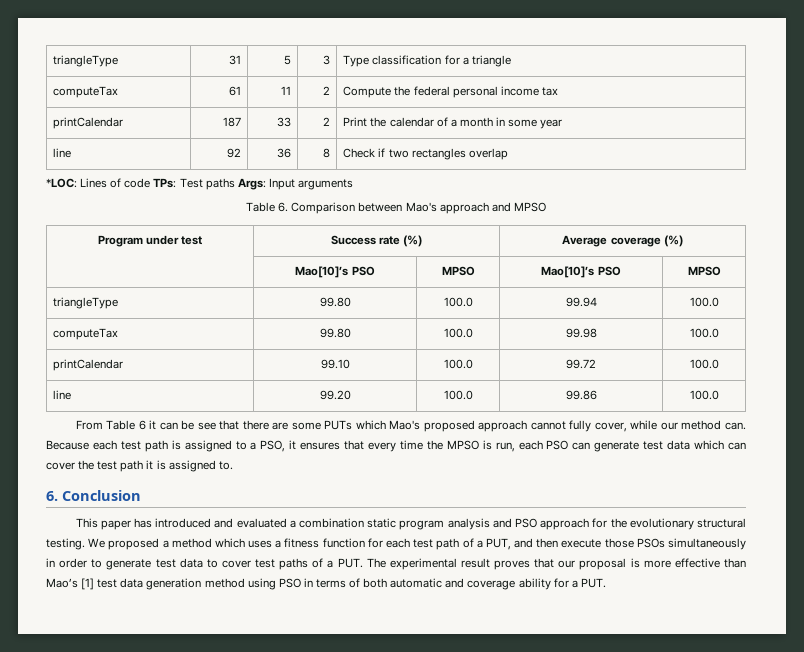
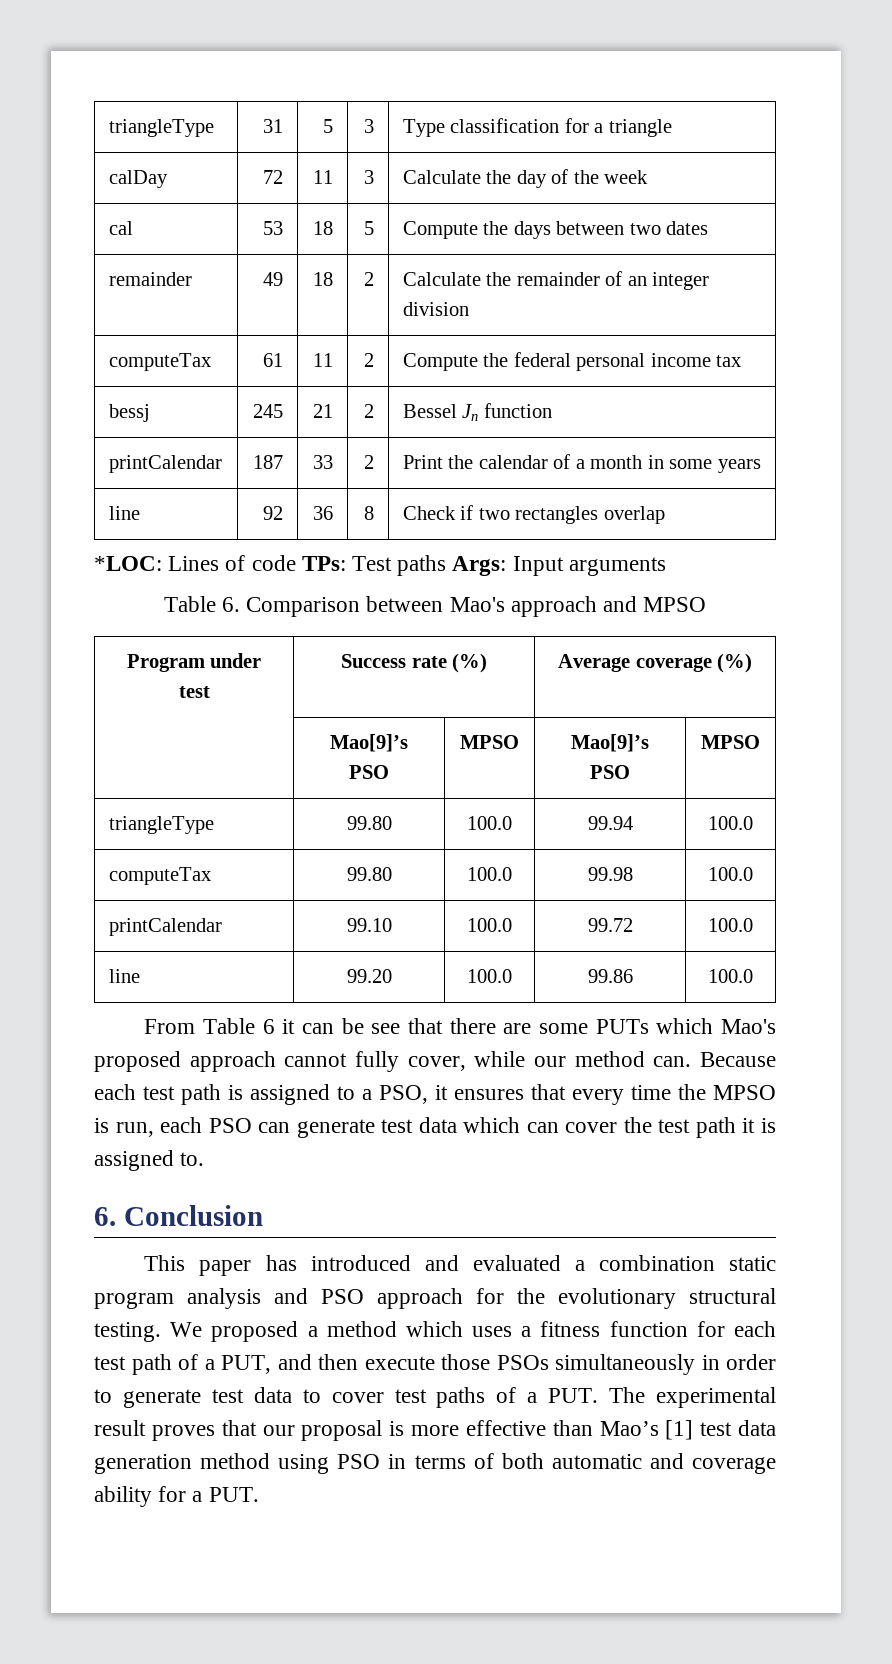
(511, 61) none -> [108,170,168,188] [263,170,284,184] [313,170,334,184] [364,170,375,184] [402,169,649,188] [108,221,133,235] [263,221,284,235] [313,221,334,235] [364,221,375,235] [402,221,709,239] [108,272,192,286] [263,272,284,286] [313,272,334,286] [364,272,375,286] [402,271,710,290] [402,302,469,316] // calDay | 72 | 11 | 3 | Calculate the day of the week // cal | 53 | 18 | 5 | Compute the days between two dates // remainder | 49 | 18 | 2 | Calculate the remainder of an integer division
(558, 91) none -> [108,404,150,422] [253,404,284,418] [313,404,334,418] [364,404,375,418] [402,403,552,421] // bessj | 245 | 21 | 2 | Bessel Jn function
[540,119,563,129] year -> [717,459,761,473] years
[295,266,349,278] Mao[10]’s -> [330,734,408,752] Mao[9]’s
[541,266,595,278] Mao[10]’s -> [571,734,649,752] Mao[9]’s

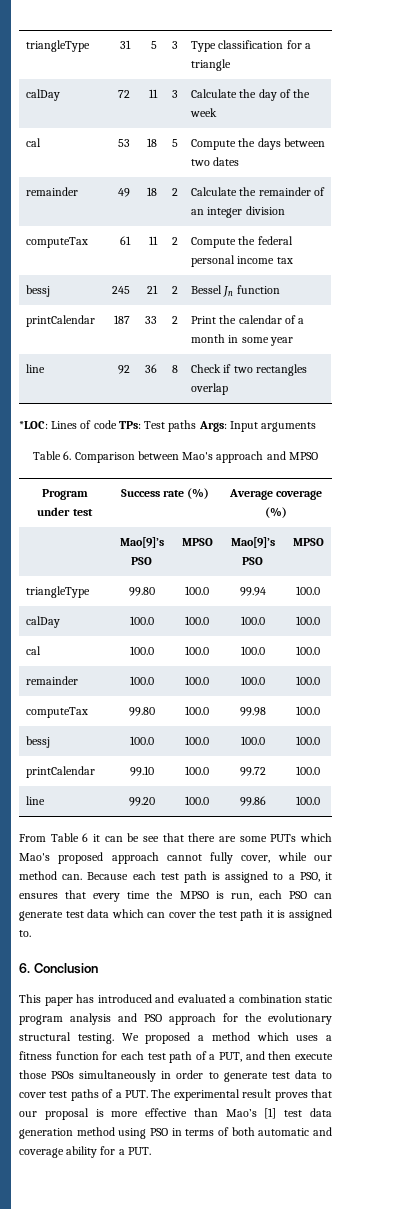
[717,459,761,473] years -> [269,337,293,346] year
(753, 823) none -> [26,616,61,628] [129,616,154,625] [185,616,209,625] [240,616,265,625] [296,616,320,625] [26,646,42,655] [129,646,154,655] [185,646,209,655] [240,646,265,655] [296,646,320,655] [26,676,79,685] [129,676,154,685] [185,676,209,685] [240,676,265,685] [296,676,320,685] // calDay | 100.0 | 100.0 | 100.0 | 100.0 // cal | 100.0 | 100.0 | 100.0 | 100.0 // remainder | 100.0 | 100.0 | 100.0 | 100.0
(753, 874) none -> [26,736,51,748] [129,736,154,745] [185,736,209,745] [240,736,265,745] [296,736,320,745] // bessj | 100.0 | 100.0 | 100.0 | 100.0

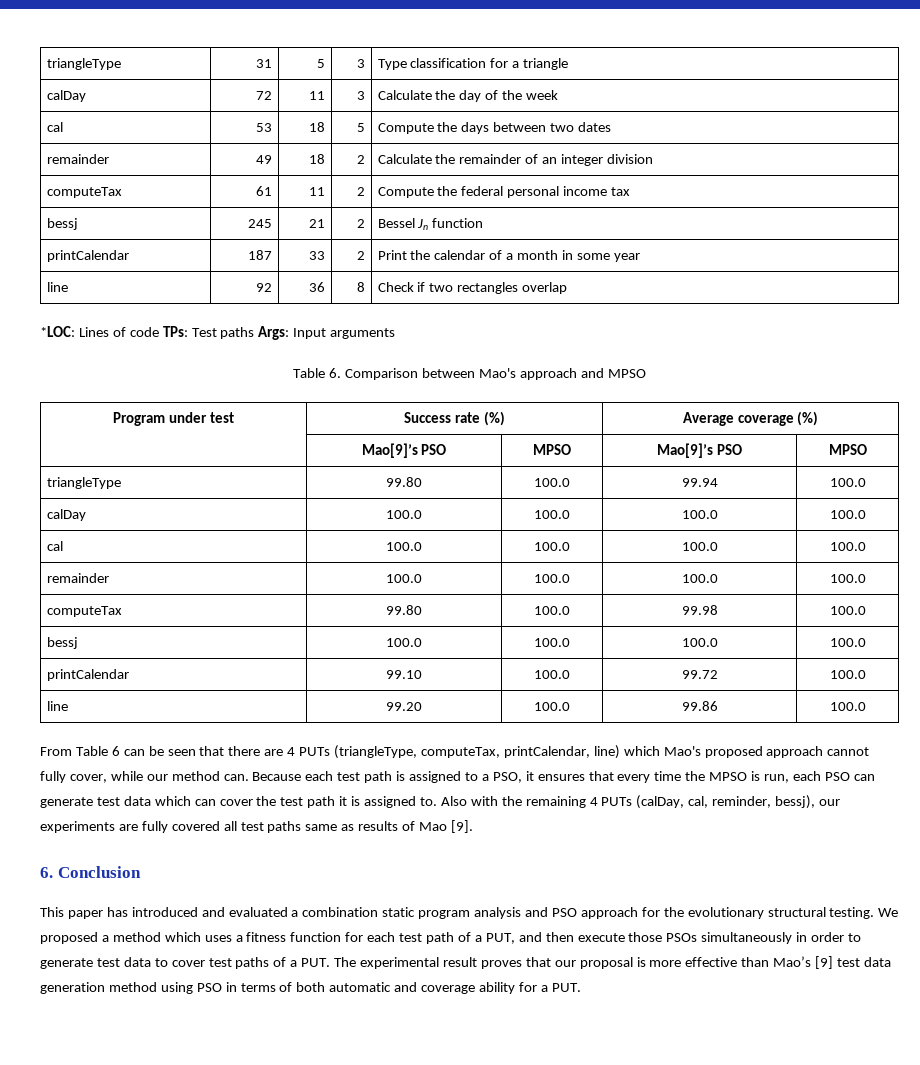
[93,834,101,842] it -> (120, 751) none
[143,836,160,842] see -> [167,749,196,756] seen
[239,834,297,842] some PUTs -> [287,745,620,759] 4 PUTs (triangleType, computeTax, printCalendar, line)
(31, 933) none -> [440,795,841,809] [40,820,473,833] Also with the remaining 4 PUTs (calDay, cal, reminder, bessj), our experiments are fully covered all test paths same as results of Mao [9].
[264,1108,277,1119] [1] -> [815,956,834,969] [9]

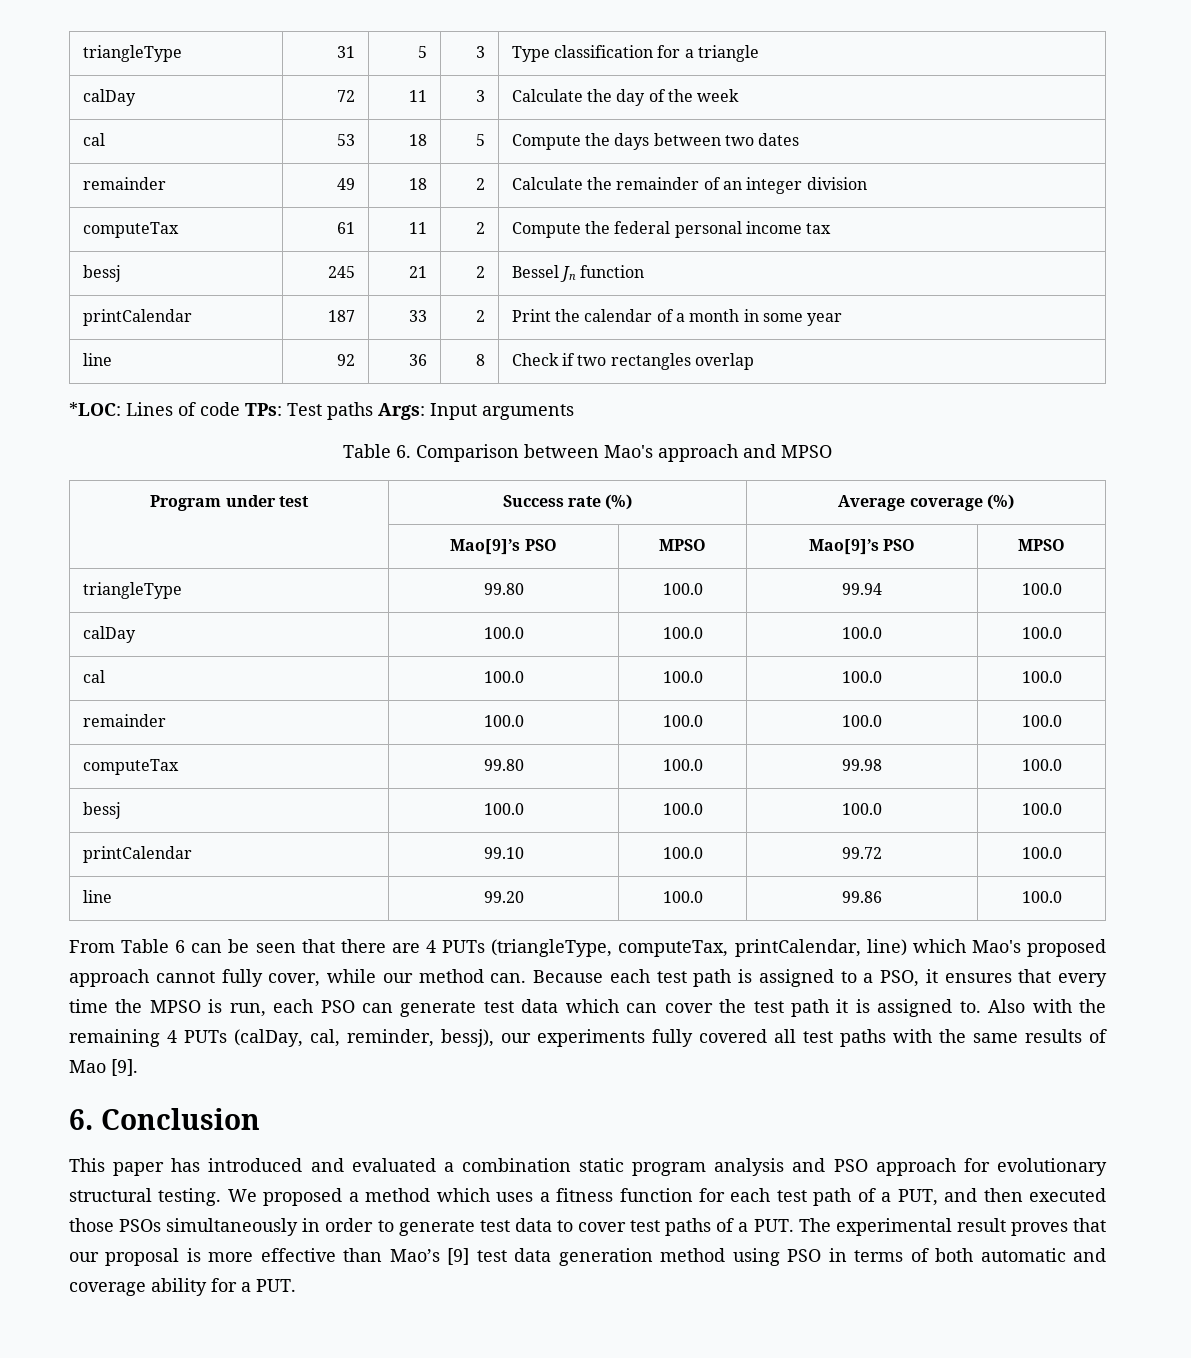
[118,824,138,831] are -> (645, 1038) none
[305,824,355,831] same as -> [893,1029,1018,1043] with the same
[663,907,684,917] the -> (990, 1165) none
[577,933,625,942] execute -> [1029,1188,1107,1202] executed

